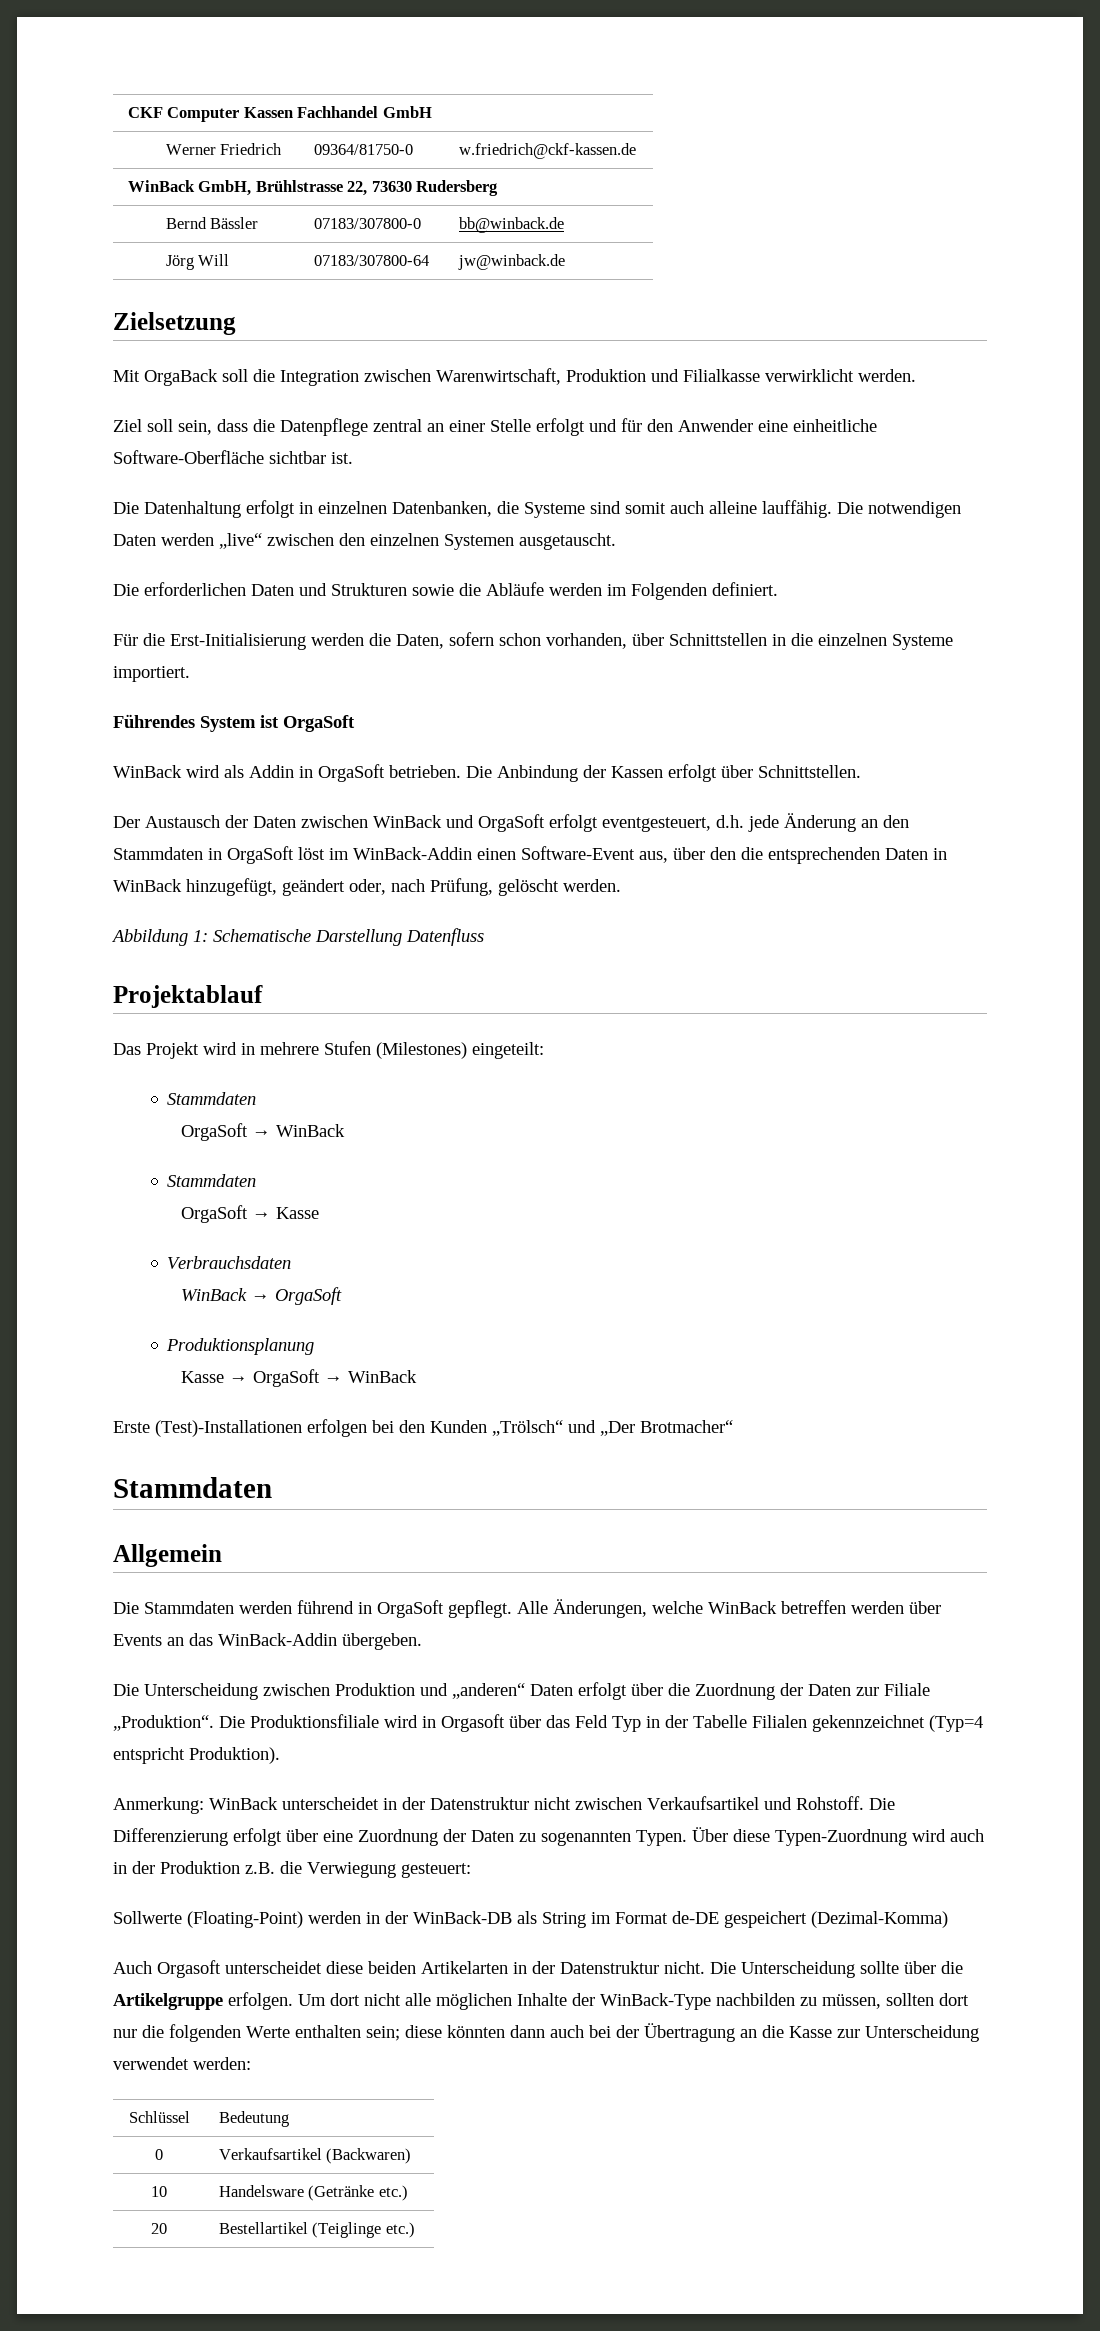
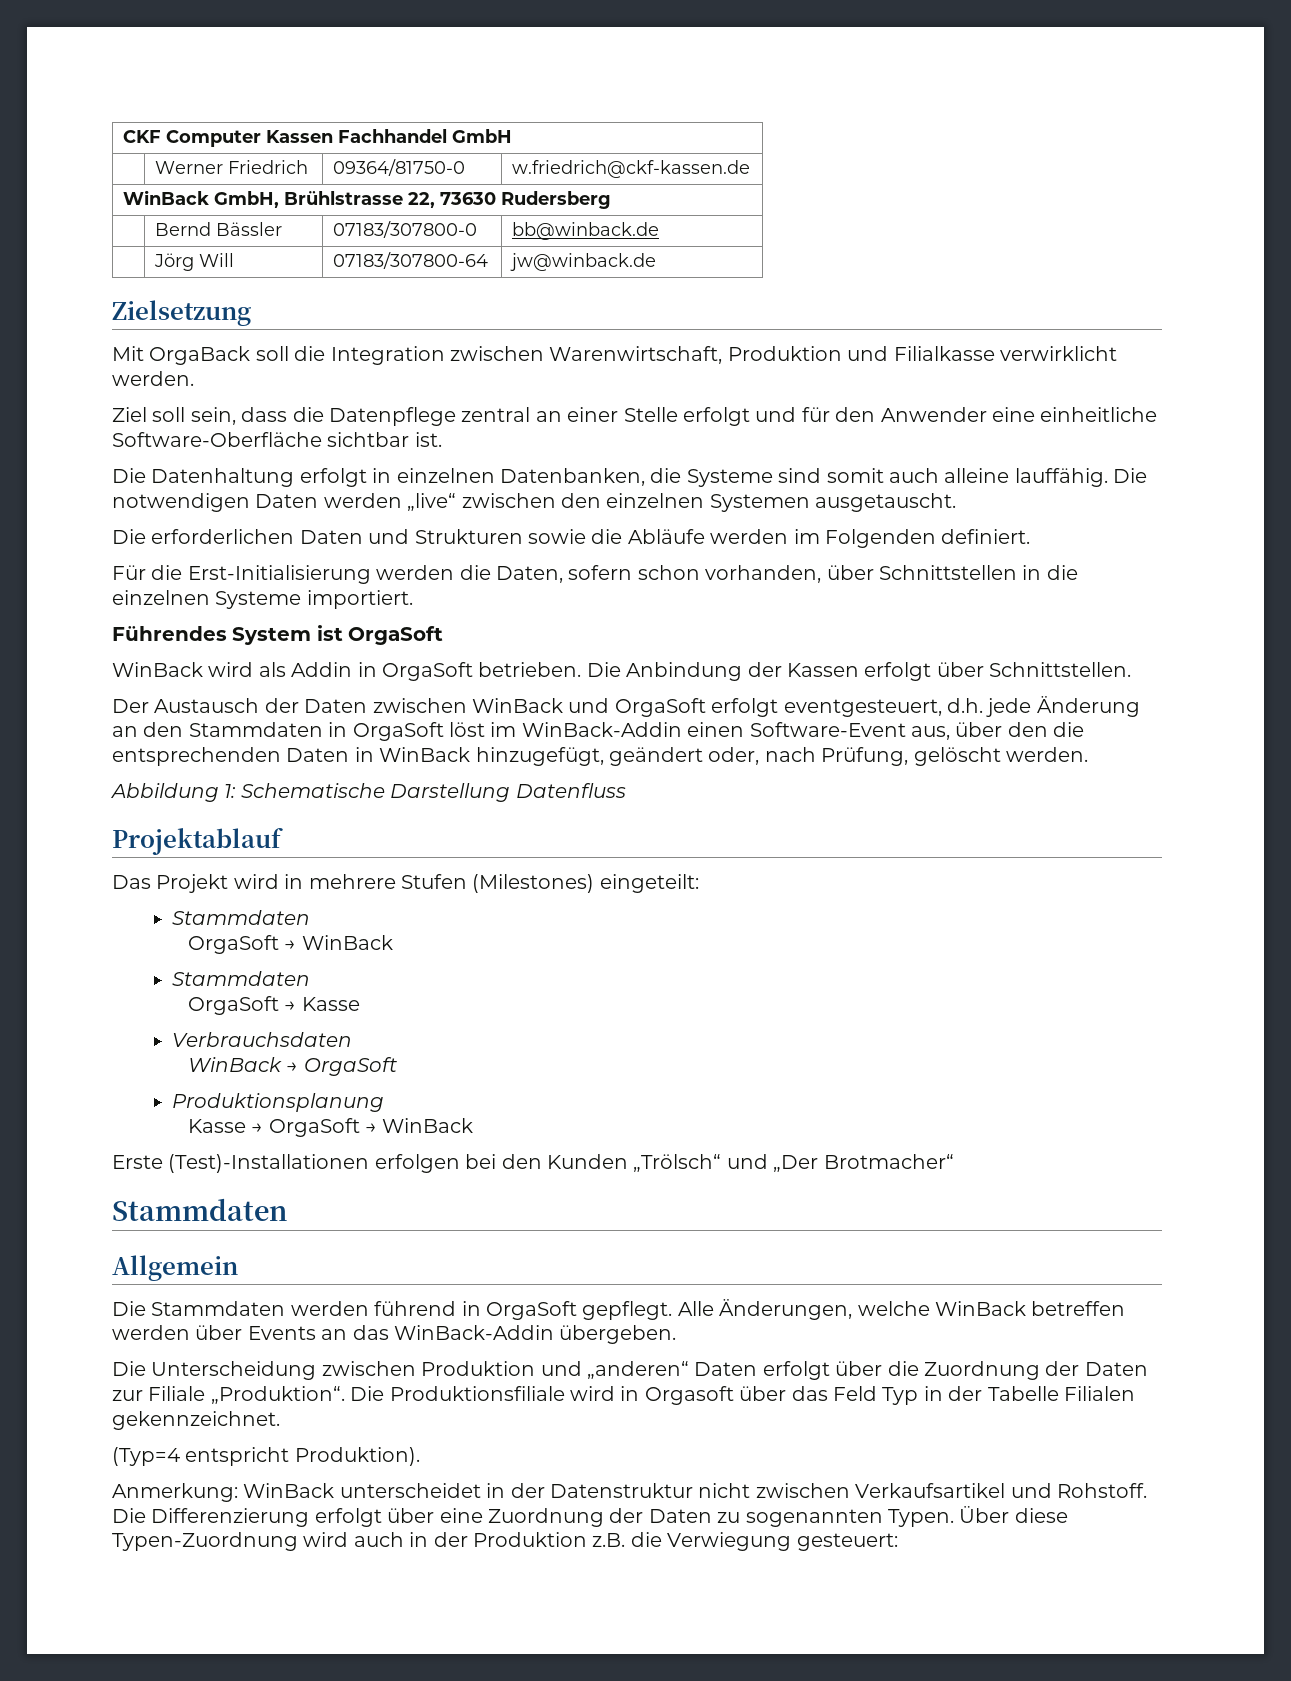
[812,1715,925,1732] gekennzeichnet -> [112,1411,280,1430] gekennzeichnet. //
[113,1911,948,1928] [113,1960,963,1978] [113,1992,969,2010] [113,2023,979,2042] [113,2057,251,2070] [128,2111,190,2123] [218,2111,289,2127] [155,2149,163,2160] [218,2148,412,2164] [151,2186,167,2197] [218,2185,408,2201] [151,2223,167,2234] [218,2222,415,2238] // Sollwerte (Floating-Point) werden in der WinBack-DB als String im Format de-DE gespeichert (Dezimal-Komma) // Auch Orgasoft unterscheidet diese beiden Artikelarten in der Datenstruktur nicht. Die Unterscheidung sollte über die Artikelgruppe erfolgen. Um dort nicht alle möglichen Inhalte der WinBack-Type nachbilden zu müssen, sollten dort nur die folgenden Werte enthalten sein; diese könnten dann auch bei der Übertragung an die Kasse zur Unterscheidung verwendet werden: // Schlüssel | Bedeutung // 0 | Verkaufsartikel (Backwaren) // 10 | Handelsware (Getränke etc.) // 20 | Bestellartikel (Teiglinge etc.) -> (898, 1542) none

